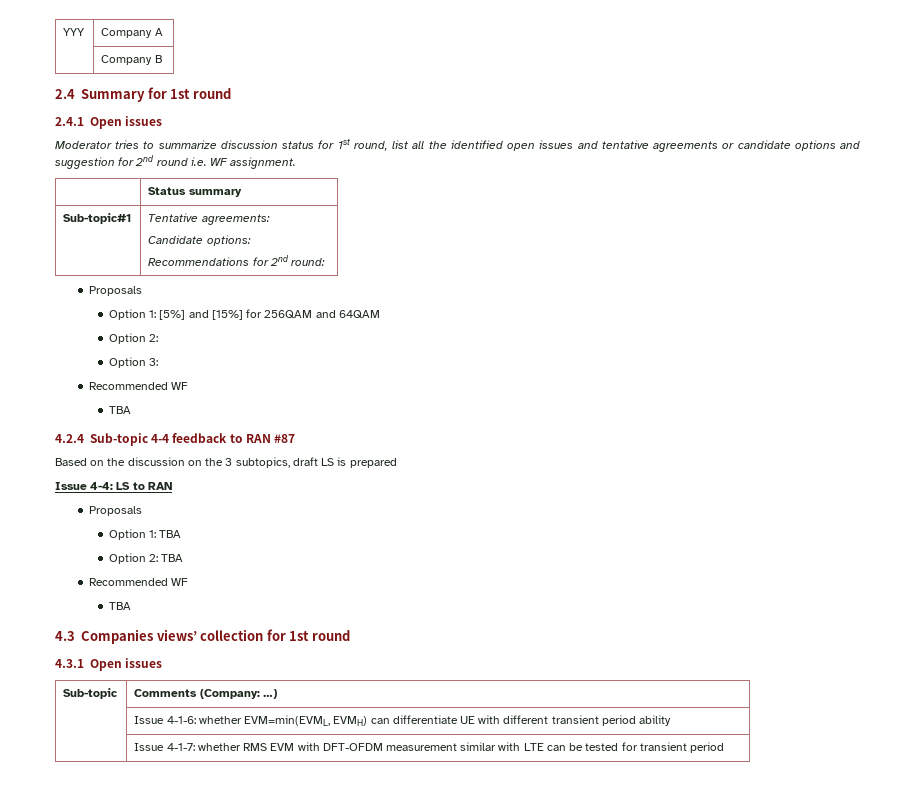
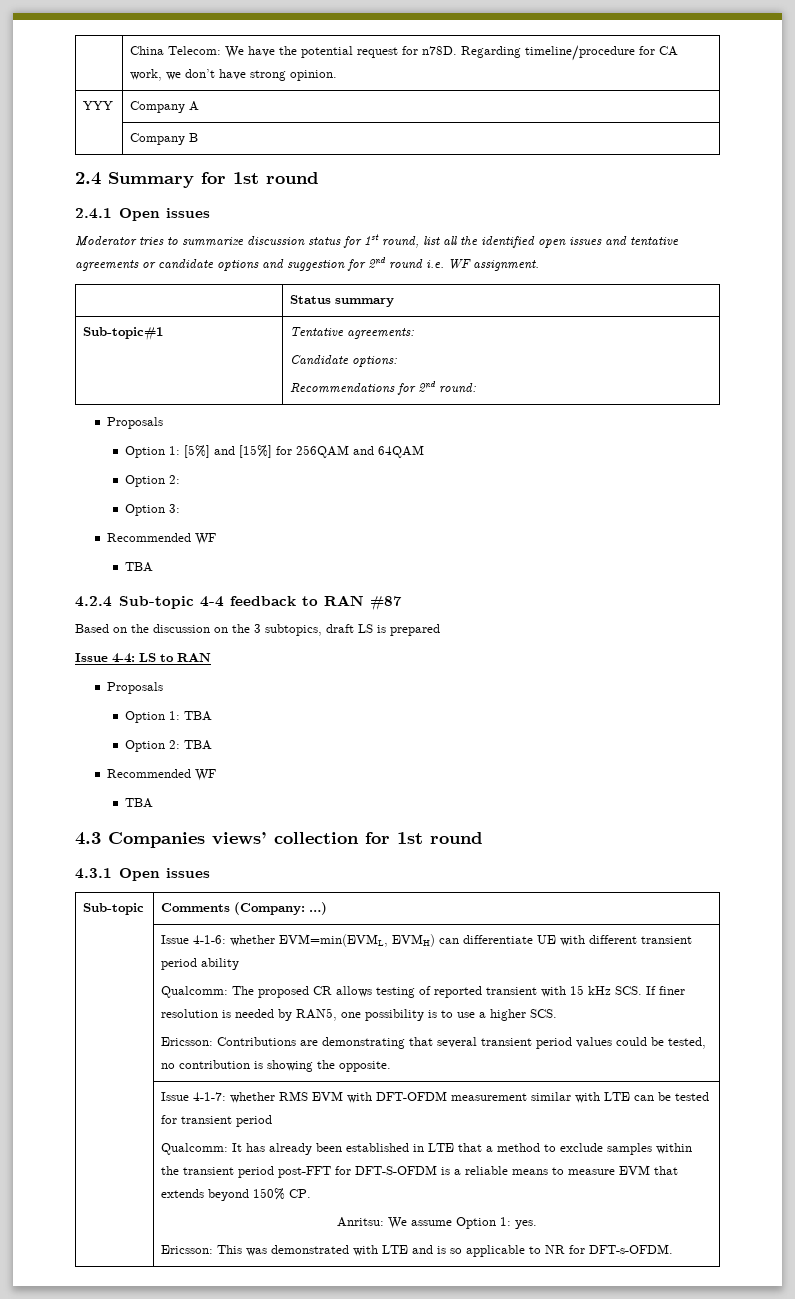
(63, 32) none -> [130,45,679,61] [130,69,338,81] | China Telecom: We have the potential request for n78D. Regarding timeline/procedure for CA work, we don’t have strong opinion. //
(672, 720) none -> [161,985,686,998] [161,1008,558,1021] [161,1037,707,1049] [161,1060,392,1072] // Qualcomm: The proposed CR allows testing of reported transient with 15 kHz SCS. If finer resolution is needed by RAN5, one possibility is to use a higher SCS. // Ericsson: Contributions are demonstrating that several transient period values could be tested, no contribution is showing the opposite.
(725, 747) none -> [161,1143,693,1155] [161,1165,679,1178] [161,1188,312,1201] [336,1217,537,1229] [161,1244,674,1257] // Qualcomm: It has already been established in LTE that a method to exclude samples within the transient period post-FFT for DFT-S-OFDM is a reliable means to measure EVM that extends beyond 150% CP. // Anritsu: We assume Option 1: yes. // Ericsson: This was demonstrated with LTE and is so applicable to NR for DFT-s-OFDM.

